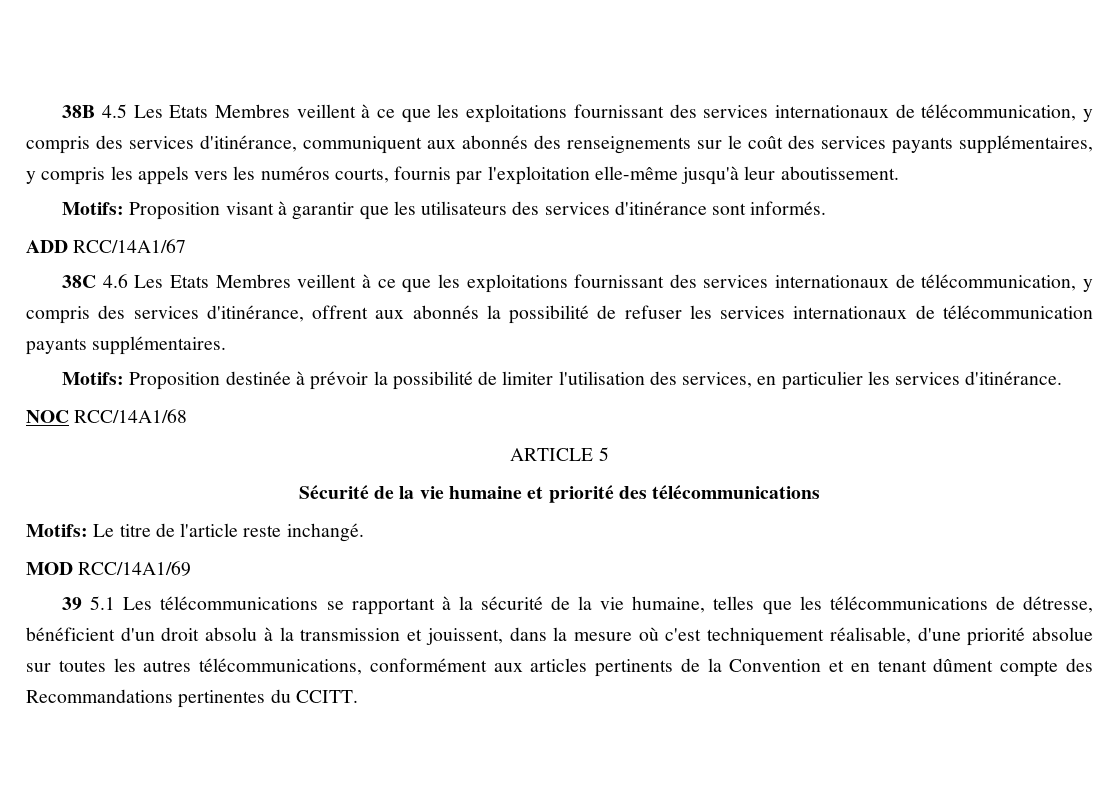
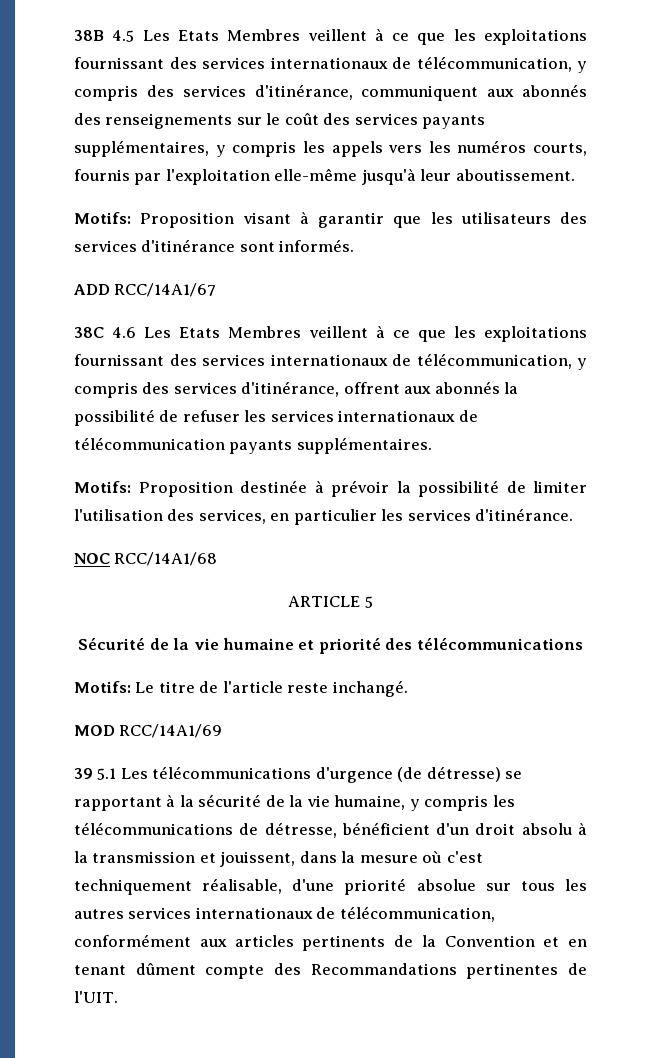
(319, 603) none -> [315,766,501,783] d'urgence (de détresse)
[713,596,792,615] telles que -> [409,795,489,811] y compris
[58,660,106,672] toutes -> [520,881,555,891] tous
[199,658,363,675] télécommunications, -> [128,906,495,922] services internationaux de télécommunication,
[270,689,358,703] du CCITT. -> [568,963,587,975] [74,991,118,1003] de l'UIT.

